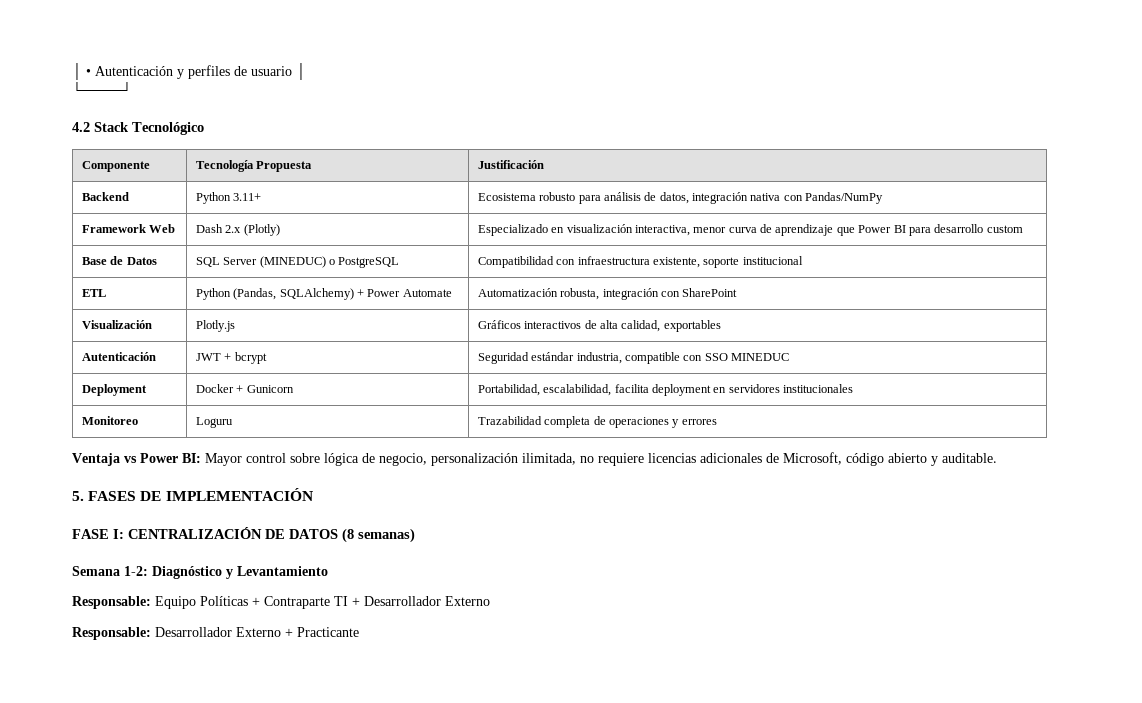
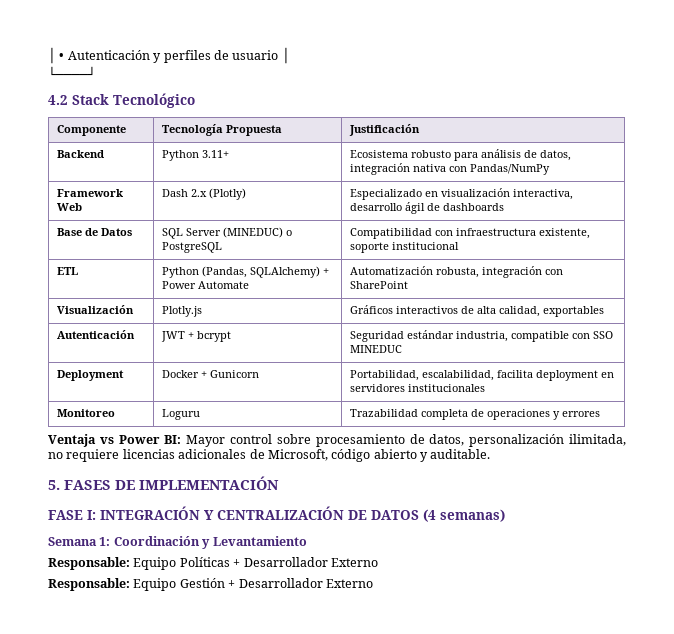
[693,224,1023,236] menor curva de aprendizaje que Power BI para desarrollo custom -> [350,202,505,214] desarrollo ágil de dashboards
[324,453,427,466] lógica de negocio, -> [315,434,465,447] procesamiento de datos,
(124, 534) none -> [100,506,214,520] INTEGRACIÓN Y
[342,528,354,543] (8 -> [423,509,436,522] (4
[124,566,222,579] 1-2: Diagnóstico -> [99,536,200,546] 1: Coordinación
[264,596,360,609] Contraparte TI + -> (241, 563) none
[155,627,359,637] Desarrollador Externo + Practicante -> [133,578,373,591] Equipo Gestión + Desarrollador Externo

